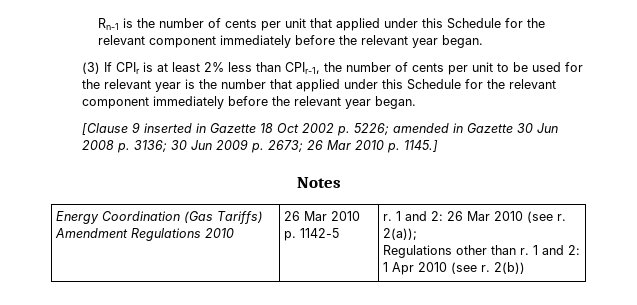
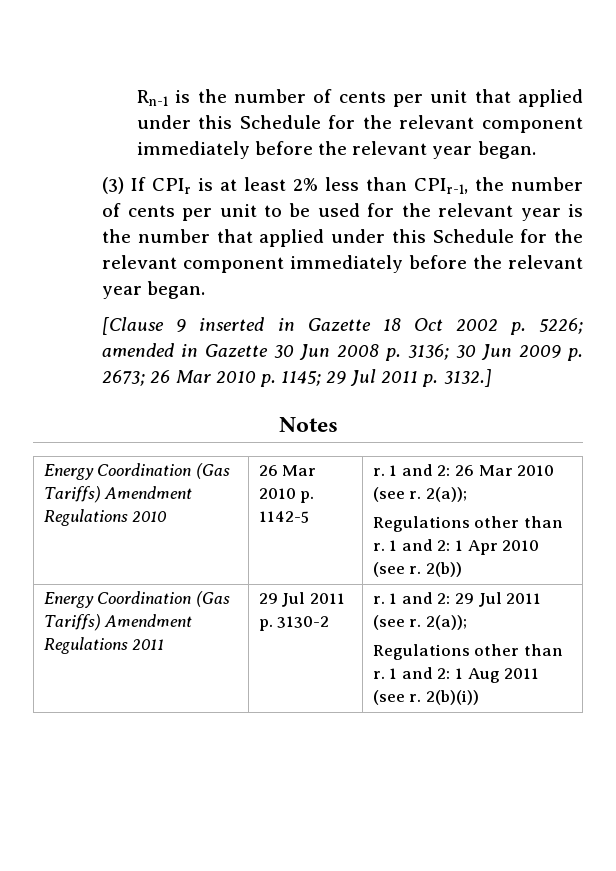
[404,140,439,152] 1145.] -> [280,369,492,387] 1145; 29 Jul 2011 p. 3132.]
(526, 268) none -> [43,591,230,608] [43,614,193,631] [43,637,165,654] [258,592,345,607] [258,616,330,631] [372,592,542,607] [372,615,467,630] [372,644,563,660] [372,667,540,683] [372,690,479,705] // Energy Coordination (Gas Tariffs) Amendment Regulations 2011 | 29 Jul 2011 p. 3130-2 | r. 1 and 2: 29 Jul 2011 (see r. 2(a)); // Regulations other than r. 1 and 2: 1 Aug 2011 (see r. 2(b)(i))

